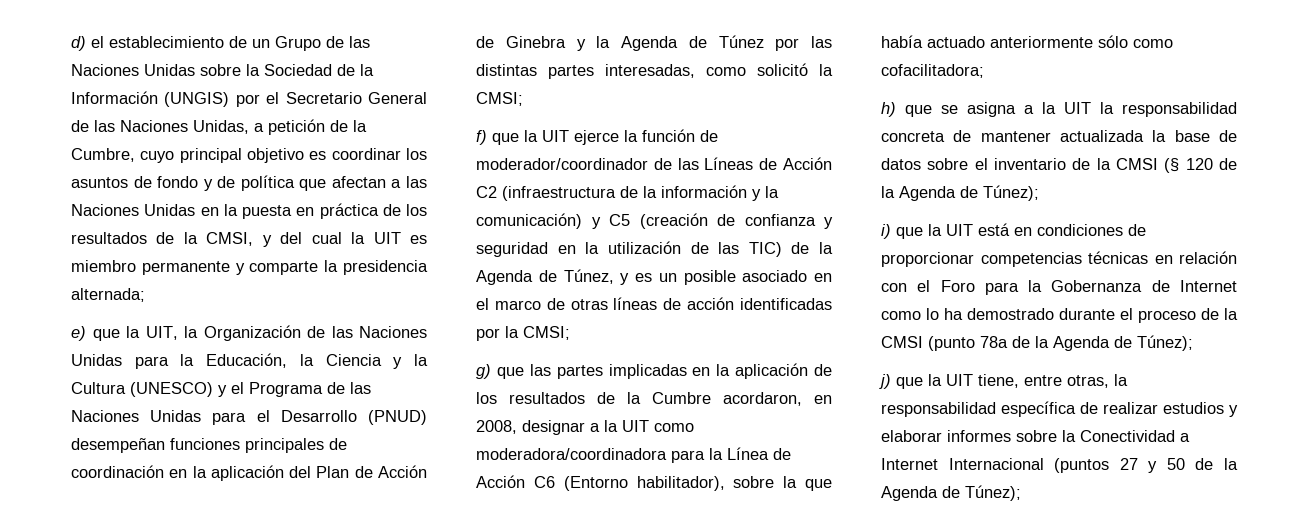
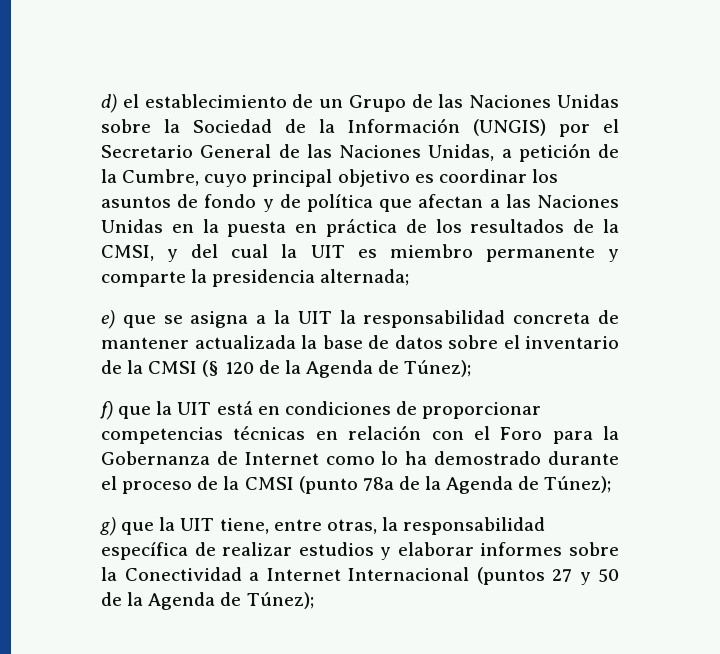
[126,325,427,341] [71,353,429,369] [71,382,371,397] [71,410,427,425] [71,438,347,453] [71,465,427,481] [476,35,832,51] [476,63,833,79] [476,92,523,106] [476,129,718,145] [476,157,832,170] [476,185,779,201] [476,213,833,229] [476,241,833,257] [476,269,832,285] [476,297,832,310] [476,326,570,341] [476,363,832,379] [476,392,832,406] [476,420,694,435] [476,447,791,463] [476,475,832,491] [881,35,1173,48] [881,64,984,78] [881,102,932,117] la UIT, la Organización de las Naciones Unidas para la Educación, la Ciencia y la Cultura (UNESCO) y el Programa de las Naciones Unidas para el Desarrollo (PNUD) desempeñan funciones principales de coordinación en la aplicación del Plan de Acción de Ginebra y la Agenda de Túnez por las distintas partes interesadas, como solicitó la CMSI; // f) que la UIT ejerce la función de moderador/coordinador de las Líneas de Acción C2 (infraestructura de la información y la comunicación) y C5 (creación de confianza y seguridad en la utilización de las TIC) de la Agenda de Túnez, y es un posible asociado en el marco de otras líneas de acción identificadas por la CMSI; // g) que las partes implicadas en la aplicación de los resultados de la Cumbre acordaron, en 2008, designar a la UIT como moderadora/coordinadora para la Línea de Acción C6 (Entorno habilitador), sobre la que había actuado anteriormente sólo como cofacilitadora; // h) que -> (156, 321) none
[881,224,891,239] i) -> [100,401,113,420] f)
[879,374,891,389] j) -> [100,517,116,536] g)

